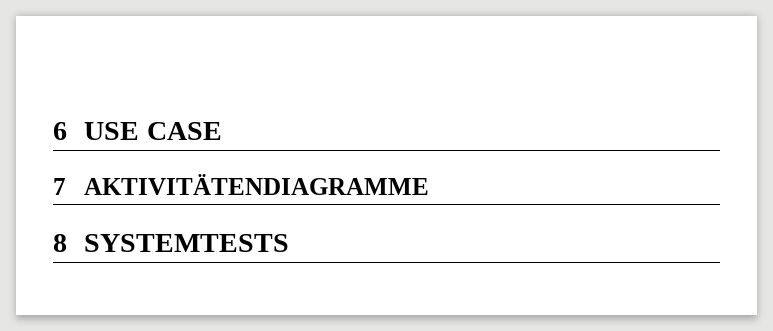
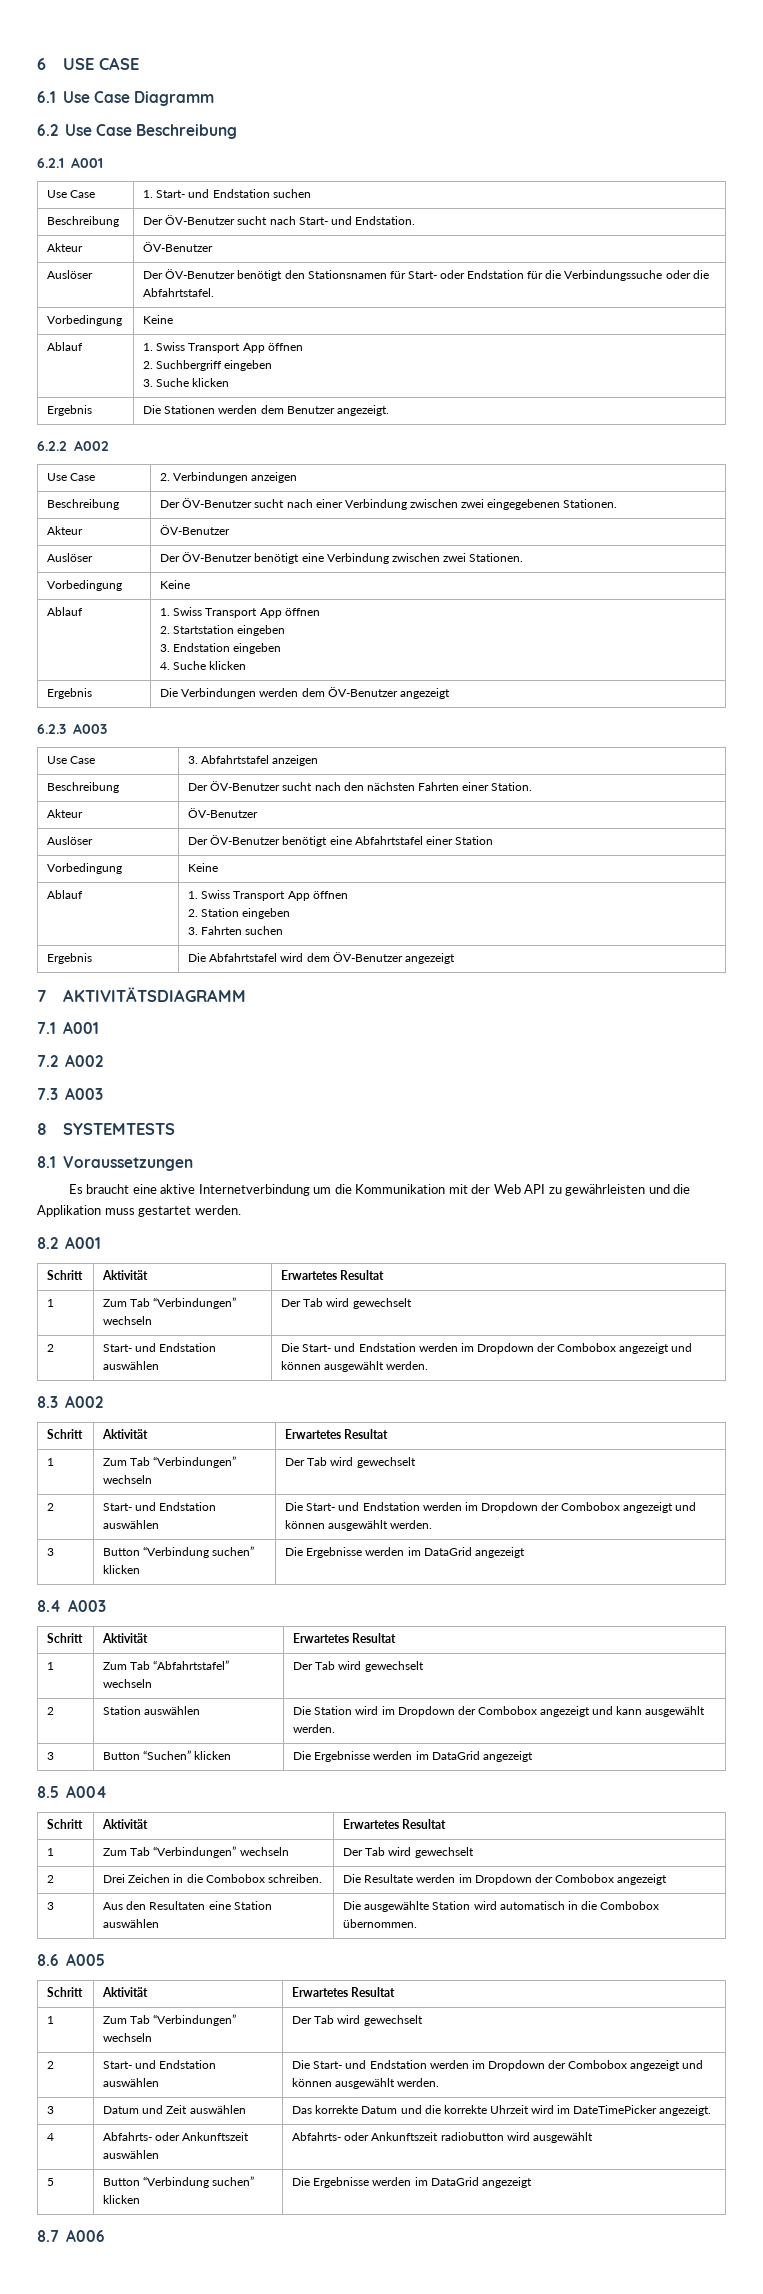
[53,174,430,195] [53,234,290,252] 7 AKTIVITÄTENDIAGRAMME // 8 SYSTEMTESTS -> [37,91,215,106] [37,124,237,139] [37,157,103,168] [47,190,96,198] [143,189,311,198] [47,216,120,227] [143,215,415,225] [47,243,84,252] [143,242,214,252] [47,270,94,279] [143,269,709,281] [143,288,215,297] [47,315,123,326] [143,315,174,324] [47,342,84,351] [143,342,303,353] [143,360,273,371] [143,378,230,387] [47,405,93,416] [143,405,389,416] [37,440,109,451] [47,473,96,481] [160,472,298,483] [47,499,120,510] [160,498,618,510] [47,526,84,535] [160,525,231,535] [47,553,94,562] [160,552,523,564] [47,580,123,591] [160,580,191,589] [47,607,84,616] [160,607,320,618] [160,625,286,636] [160,643,282,654] [160,661,247,670] [47,688,93,699] [160,687,450,699] [37,723,107,734] [47,756,96,764] [188,755,319,766] [47,782,120,793] [188,781,533,791] [47,809,84,818] [188,808,259,818] [47,836,94,845] [188,835,493,847] [47,863,123,874] [188,863,219,872] [47,890,84,899] [188,890,348,901] [188,908,291,919] [188,926,284,935] [47,953,93,964] [188,952,455,964] [37,987,246,1002] [37,1021,99,1034] [37,1054,103,1067] [37,1087,103,1100] [37,1123,175,1135] [37,1156,193,1171] [68,1184,691,1196] [37,1205,241,1217] [37,1236,101,1249] [47,1270,84,1280] [102,1270,149,1280] [281,1270,385,1280] [47,1299,55,1307] [103,1297,237,1309] [103,1316,153,1325] [281,1298,412,1309] [47,1344,55,1352] [103,1343,217,1352] [103,1361,160,1370] [281,1343,693,1354] [281,1361,429,1372] [37,1395,103,1408] [47,1429,84,1439] [102,1429,149,1439] [285,1429,389,1439] [47,1458,55,1466] [103,1456,237,1468] [103,1475,153,1484] [285,1457,416,1468] [47,1503,55,1511] [103,1502,217,1511] [103,1520,160,1529] [285,1502,697,1513] [285,1520,433,1531] [47,1548,55,1556] [103,1546,255,1558] [103,1565,141,1574] [285,1547,525,1558] [37,1599,106,1612] [47,1633,84,1643] [102,1633,149,1643] [293,1633,397,1643] [47,1662,55,1670] [103,1660,230,1670] [103,1679,153,1688] [293,1661,424,1672] [47,1707,55,1715] [103,1706,201,1715] [293,1706,706,1717] [293,1724,336,1733] [47,1752,55,1760] [103,1750,232,1760] [293,1751,533,1762] [37,1785,107,1798] [47,1819,84,1829] [102,1819,149,1829] [343,1819,447,1829] [47,1848,55,1856] [103,1846,289,1858] [343,1847,474,1858] [47,1875,55,1883] [103,1874,322,1883] [343,1874,667,1885] [47,1902,55,1910] [103,1901,272,1910] [103,1919,160,1928] [343,1901,659,1912] [343,1919,418,1928] [37,1953,105,1966] [47,1987,84,1997] [102,1987,149,1997] [292,1987,396,1997] [47,2016,55,2024] [103,2014,237,2026] [103,2033,153,2042] [292,2015,423,2026] [47,2061,55,2069] [103,2060,217,2069] [103,2078,160,2087] [292,2060,704,2071] [292,2078,440,2089] [47,2106,55,2114] [103,2105,246,2114] [292,2105,712,2116] [47,2133,55,2141] [103,2132,250,2141] [103,2150,160,2159] [292,2132,593,2143] [47,2178,55,2186] [103,2176,255,2188] [103,2195,141,2204] [292,2177,532,2188] [37,2229,105,2242] 6.1 Use Case Diagramm // 6.2 Use Case Beschreibung // 6.2.1 A001 // Use Case | 1. Start- und Endstation suchen // Beschreibung | Der ÖV-Benutzer sucht nach Start- und Endstation. // Akteur | ÖV-Benutzer // Auslöser | Der ÖV-Benutzer benötigt den Stationsnamen für Start- oder Endstation für die Verbindungssuche oder die Abfahrtstafel. // Vorbedingung | Keine // Ablauf | 1. Swiss Transport App öffnen // 2. Suchbergriff eingeben // 3. Suche klicken // Ergebnis | Die Stationen werden dem Benutzer angezeigt. // 6.2.2 A002 // Use Case | 2. Verbindungen anzeigen // Beschreibung | Der ÖV-Benutzer sucht nach einer Verbindung zwischen zwei eingegebenen Stationen. // Akteur | ÖV-Benutzer // Auslöser | Der ÖV-Benutzer benötigt eine Verbindung zwischen zwei Stationen. // Vorbedingung | Keine // Ablauf | 1. Swiss Transport App öffnen // 2. Startstation eingeben // 3. Endstation eingeben // 4. Suche klicken // Ergebnis | Die Verbindungen werden dem ÖV-Benutzer angezeigt // 6.2.3 A003 // Use Case | 3. Abfahrtstafel anzeigen // Beschreibung | Der ÖV-Benutzer sucht nach den nächsten Fahrten einer Station. // Akteur | ÖV-Benutzer // Auslöser | Der ÖV-Benutzer benötigt eine Abfahrtstafel einer Station // Vorbedingung | Keine // Ablauf | 1. Swiss Transport App öffnen // 2. Station eingeben // 3. Fahrten suchen // Ergebnis | Die Abfahrtstafel wird dem ÖV-Benutzer angezeigt // 7 AKTIVITÄTSDIAGRAMM // 7.1 A001 // 7.2 A002 // 7.3 A003 // 8 SYSTEMTESTS // 8.1 Voraussetzungen // Es braucht eine aktive Internetverbindung um die Kommunikation mit der Web API zu gewährleisten und die Applikation muss gestartet werden. // 8.2 A001 // Schritt | Aktivität | Erwartetes Resultat // 1 | Zum Tab “Verbindungen” wechseln | Der Tab wird gewechselt // 2 | Start- und Endstation auswählen | Die Start- und Endstation werden im Dropdown der Combobox angezeigt und können ausgewählt werden. // 8.3 A002 // Schritt | Aktivität | Erwartetes Resultat // 1 | Zum Tab “Verbindungen” wechseln | Der Tab wird gewechselt // 2 | Start- und Endstation auswählen | Die Start- und Endstation werden im Dropdown der Combobox angezeigt und können ausgewählt werden. // 3 | Button “Verbindung suchen” klicken | Die Ergebnisse werden im DataGrid angezeigt // 8.4 A003 // Schritt | Aktivität | Erwartetes Resultat // 1 | Zum Tab “Abfahrtstafel” wechseln | Der Tab wird gewechselt // 2 | Station auswählen | Die Station wird im Dropdown der Combobox angezeigt und kann ausgewählt werden. // 3 | Button “Suchen” klicken | Die Ergebnisse werden im DataGrid angezeigt // 8.5 A004 // Schritt | Aktivität | Erwartetes Resultat // 1 | Zum Tab “Verbindungen” wechseln | Der Tab wird gewechselt // 2 | Drei Zeichen in die Combobox schreiben. | Die Resultate werden im Dropdown der Combobox angezeigt // 3 | Aus den Resultaten eine Station auswählen | Die ausgewählte Station wird automatisch in die Combobox übernommen. // 8.6 A005 // Schritt | Aktivität | Erwartetes Resultat // 1 | Zum Tab “Verbindungen” wechseln | Der Tab wird gewechselt // 2 | Start- und Endstation auswählen | Die Start- und Endstation werden im Dropdown der Combobox angezeigt und können ausgewählt werden. // 3 | Datum und Zeit auswählen | Das korrekte Datum und die korrekte Uhrzeit wird im DateTimePicker angezeigt. // 4 | Abfahrts- oder Ankunftszeit auswählen | Abfahrts- oder Ankunftszeit radiobutton wird ausgewählt // 5 | Button “Verbindung suchen” klicken | Die Ergebnisse werden im DataGrid angezeigt // 8.7 A006

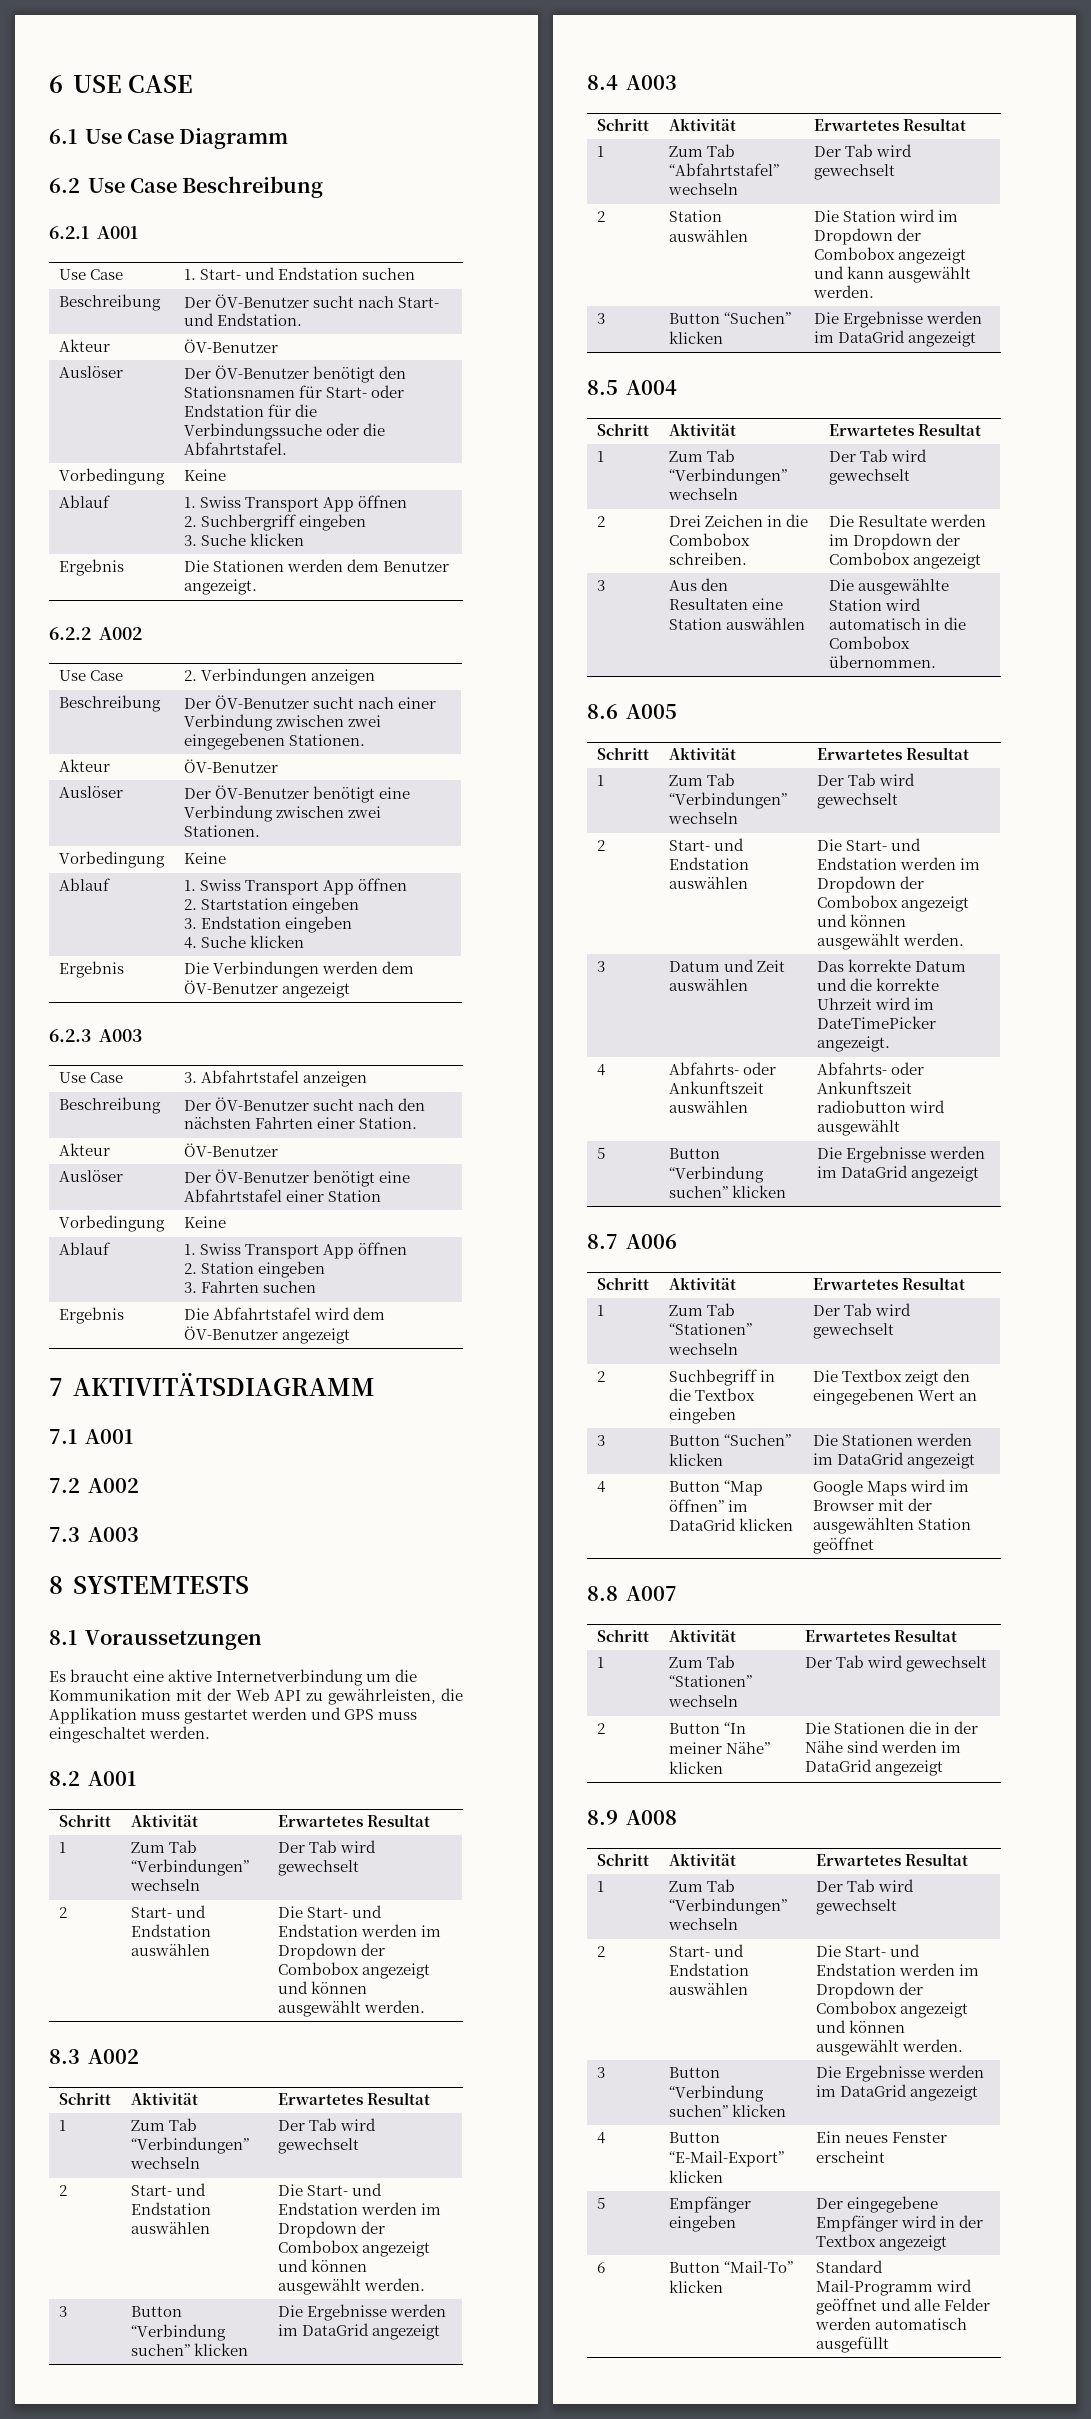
[565,1184,670,1196] gewährleisten und -> [328,1689,437,1705] gewährleisten,
(192, 1211) none -> [251,1707,418,1720] [49,1727,146,1743] werden und GPS muss eingeschaltet
(105, 2235) none -> [596,1277,649,1290] [668,1277,736,1290] [812,1277,965,1290] [596,1305,604,1316] [668,1303,735,1316] [668,1323,752,1335] [667,1343,738,1355] [812,1303,911,1316] [812,1323,894,1339] [596,1371,605,1382] [668,1369,775,1386] [668,1388,755,1401] [668,1407,736,1424] [812,1369,970,1386] [812,1388,977,1405] [596,1435,605,1446] [668,1434,791,1446] [668,1453,723,1466] [812,1433,972,1446] [812,1452,975,1469] [596,1481,605,1493] [668,1480,763,1496] [668,1499,748,1512] [668,1518,793,1531] [812,1479,969,1496] [812,1498,932,1511] [812,1518,971,1534] [812,1537,874,1554] [587,1586,677,1601] [596,1629,649,1642] [668,1629,736,1642] [804,1629,957,1642] [596,1657,604,1668] [668,1655,735,1668] [668,1675,752,1687] [667,1695,738,1707] [804,1655,987,1672] [596,1723,605,1734] [668,1722,746,1734] [668,1742,770,1754] [668,1761,723,1774] [804,1721,978,1734] [804,1740,961,1753] [804,1759,943,1776] [587,1810,677,1825] [596,1853,649,1866] [668,1853,736,1866] [815,1853,968,1866] [596,1881,604,1892] [668,1879,735,1892] [668,1898,787,1915] [667,1918,738,1930] [815,1879,914,1892] [815,1899,897,1915] [596,1946,605,1957] [668,1944,744,1957] [668,1963,749,1976] [668,1983,748,1995] [815,1944,920,1957] [815,1963,979,1976] [815,1982,923,1999] [815,2001,968,2018] [815,2020,905,2033] [815,2039,963,2056] [596,2067,605,2078] [668,2067,720,2078] [668,2085,764,2102] [668,2104,786,2117] [815,2065,984,2082] [815,2084,978,2101] [596,2132,605,2144] [668,2132,720,2143] [668,2151,784,2167] [668,2170,723,2183] [815,2131,947,2143] [815,2151,885,2163] [596,2197,605,2209] [668,2196,751,2213] [668,2215,736,2232] [815,2196,938,2213] [815,2215,983,2232] [815,2234,947,2251] [596,2262,605,2273] [668,2261,793,2273] [668,2280,723,2293] [815,2260,883,2273] [815,2279,972,2296] [815,2298,990,2315] [814,2317,967,2330] [815,2336,889,2353] // Schritt | Aktivität | Erwartetes Resultat // 1 | Zum Tab “Stationen” wechseln | Der Tab wird gewechselt // 2 | Suchbegriff in die Textbox eingeben | Die Textbox zeigt den eingegebenen Wert an // 3 | Button “Suchen” klicken | Die Stationen werden im DataGrid angezeigt // 4 | Button “Map öffnen” im DataGrid klicken | Google Maps wird im Browser mit der ausgewählten Station geöffnet // 8.8 A007 // Schritt | Aktivität | Erwartetes Resultat // 1 | Zum Tab “Stationen” wechseln | Der Tab wird gewechselt // 2 | Button “In meiner Nähe” klicken | Die Stationen die in der Nähe sind werden im DataGrid angezeigt // 8.9 A008 // Schritt | Aktivität | Erwartetes Resultat // 1 | Zum Tab “Verbindungen” wechseln | Der Tab wird gewechselt // 2 | Start- und Endstation auswählen | Die Start- und Endstation werden im Dropdown der Combobox angezeigt und können ausgewählt werden. // 3 | Button “Verbindung suchen” klicken | Die Ergebnisse werden im DataGrid angezeigt // 4 | Button “E-Mail-Export” klicken | Ein neues Fenster erscheint // 5 | Empfänger eingeben | Der eingegebene Empfänger wird in der Textbox angezeigt // 6 | Button “Mail-To” klicken | Standard Mail-Programm wird geöffnet und alle Felder werden automatisch ausgefüllt

